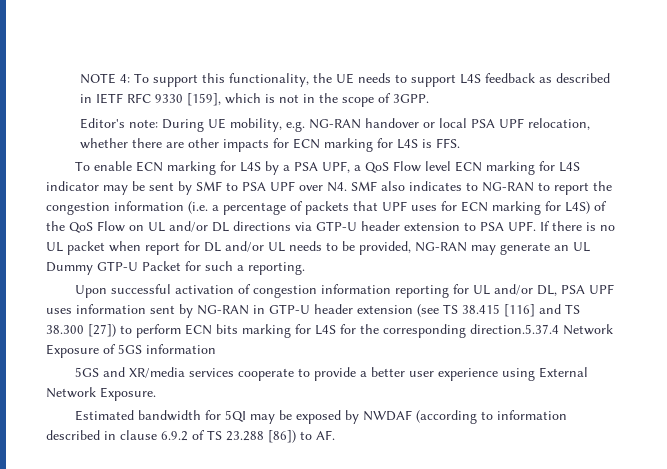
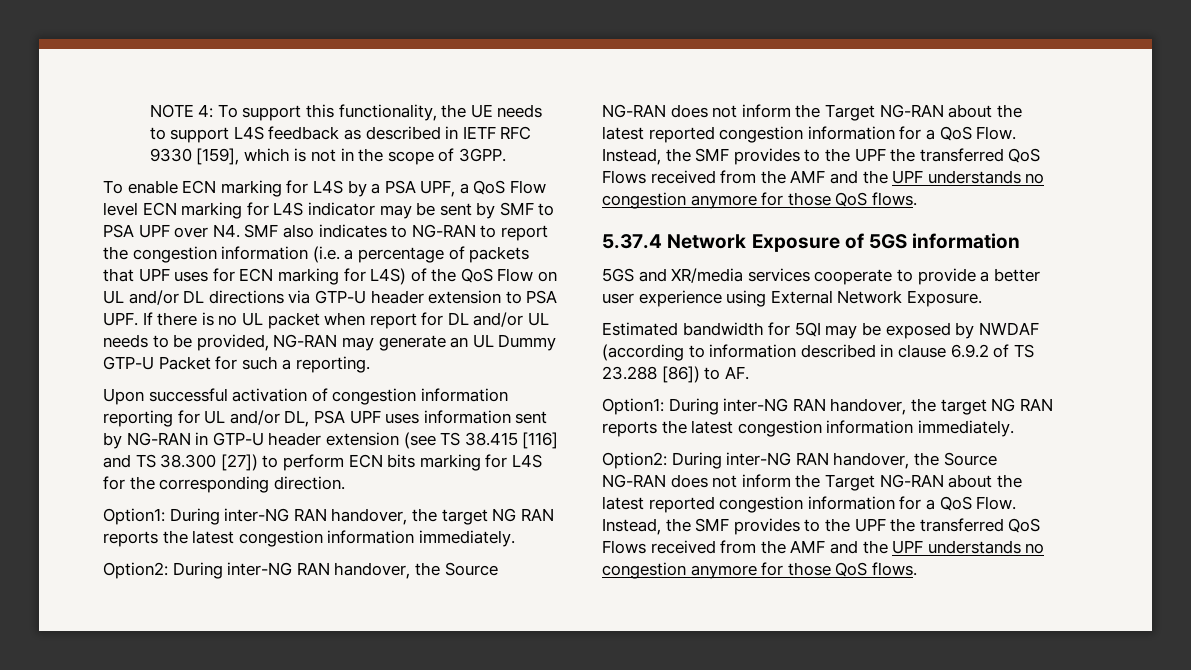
[80,118,591,132] [80,138,461,152] // Editor's note: During UE mobility, e.g. NG-RAN handover or local PSA UPF relocation, whether there are other impacts for ECN marking for L4S is FFS. -> (506, 155) none
[470,324,559,334] direction.5.37.4 -> [273,476,345,490] [103,508,554,525] [103,530,515,547] [103,562,498,579] [602,104,1022,121] [602,126,1017,143] [602,148,1041,165] [602,170,1045,184] [602,192,917,209] [602,234,662,249] direction. // Option1: During inter-NG RAN handover, the target NG RAN reports the latest congestion information immediately. // Option2: During inter-NG RAN handover, the Source NG-RAN does not inform the Target NG-RAN about the latest reported congestion information for a QoS Flow. Instead, the SMF provides to the UPF the transferred QoS Flows received from the AMF and the UPF understands no congestion anymore for those QoS flows. // 5.37.4
(335, 435) none -> [602,398,1053,415] [602,420,1014,437] [602,452,997,469] [602,474,1022,491] [602,496,1017,513] [602,518,1041,535] [602,540,1045,554] [602,562,917,579] // Option1: During inter-NG RAN handover, the target NG RAN reports the latest congestion information immediately. // Option2: During inter-NG RAN handover, the Source NG-RAN does not inform the Target NG-RAN about the latest reported congestion information for a QoS Flow. Instead, the SMF provides to the UPF the transferred QoS Flows received from the AMF and the UPF understands no congestion anymore for those QoS flows.

